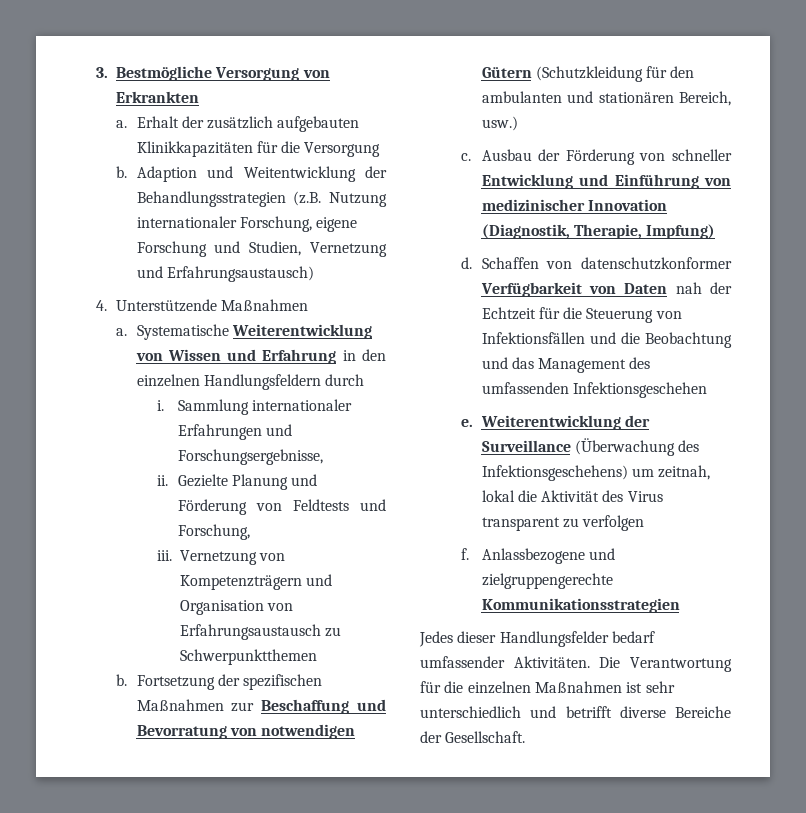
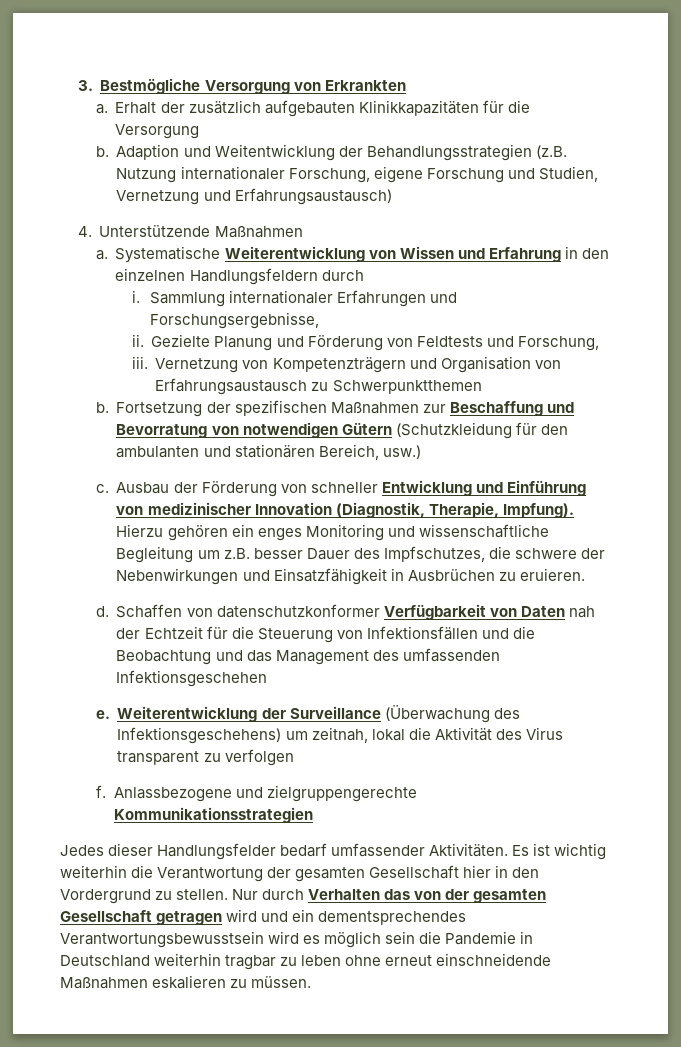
[646,224,716,239] Impfung) -> [502,503,574,518] [116,524,549,541] [116,546,605,563] [116,568,585,585] Impfung). Hierzu gehören ein enges Monitoring und wissenschaftliche Begleitung um z.B. besser Dauer des Impfschutzes, die schwere der Nebenwirkungen und Einsatzfähigkeit in Ausbrüchen zu eruieren.
[599,657,732,672] [420,681,675,694] [420,706,731,718] [420,731,526,743] Die Verantwortung für die einzelnen Maßnahmen ist sehr unterschiedlich und betrifft diverse Bereiche der Gesellschaft. -> [512,843,607,860] [60,865,540,882] [60,889,547,904] [60,909,467,925] [60,931,534,948] [60,953,552,970] [60,975,312,989] Es ist wichtig weiterhin die Verantwortung der gesamten Gesellschaft hier in den Vordergrund zu stellen. Nur durch Verhalten das von der gesamten Gesellschaft getragen wird und ein dementsprechendes Verantwortungsbewusstsein wird es möglich sein die Pandemie in Deutschland weiterhin tragbar zu leben ohne erneut einschneidende Maßnahmen eskalieren zu müssen.

